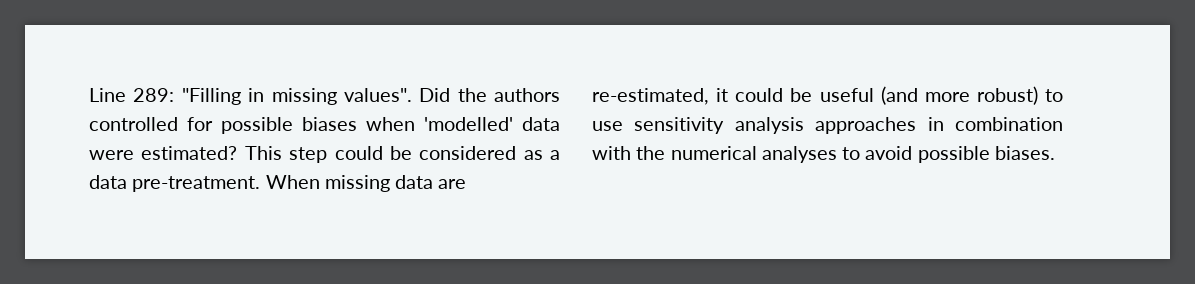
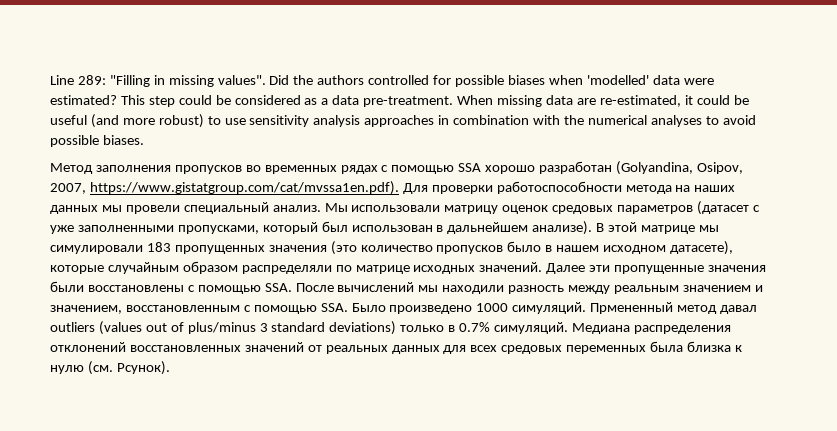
(1055, 153) none -> [50,161,743,175] [50,181,736,195] [50,201,760,215] [50,221,719,235] [50,241,734,255] [50,261,767,274] [50,281,763,294] [50,302,758,314] [50,321,731,335] [50,341,742,354] [50,361,170,375] // Метод заполнения пропусков во временных рядах с помощью SSA хорошо разработан (Golyandina, Osipov, 2007, https://www.gistatgroup.com/cat/mvssa1en.pdf). Для проверки работоспособности метода на наших данных мы провели специальный анализ. Мы использовали матрицу оценок средовых параметров (датасет с уже заполненными пропусками, который был использован в дальнейшем анализе). В этой матрице мы симулировали 183 пропущенных значения (это количество пропусков было в нашем исходном датасете), которые случайным образом распределяли по матрице исходных значений. Далее эти пропущенные значения были восстановлены с помощью SSA. После вычислений мы находили разность между реальным значением и значением, восстановленным с помощью SSA. Было произведено 1000 симуляций. Прмененный метод давал outliers (values out of plus/minus 3 standard deviations) только в 0.7% симуляций. Медиана распределения отклонений восстановленных значений от реальных данных для всех средовых переменных была близка к нулю (см. Рсунок).

